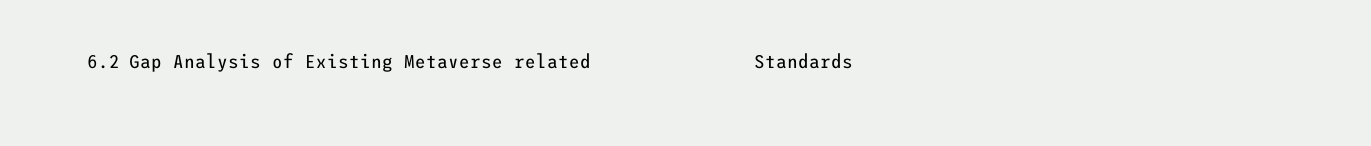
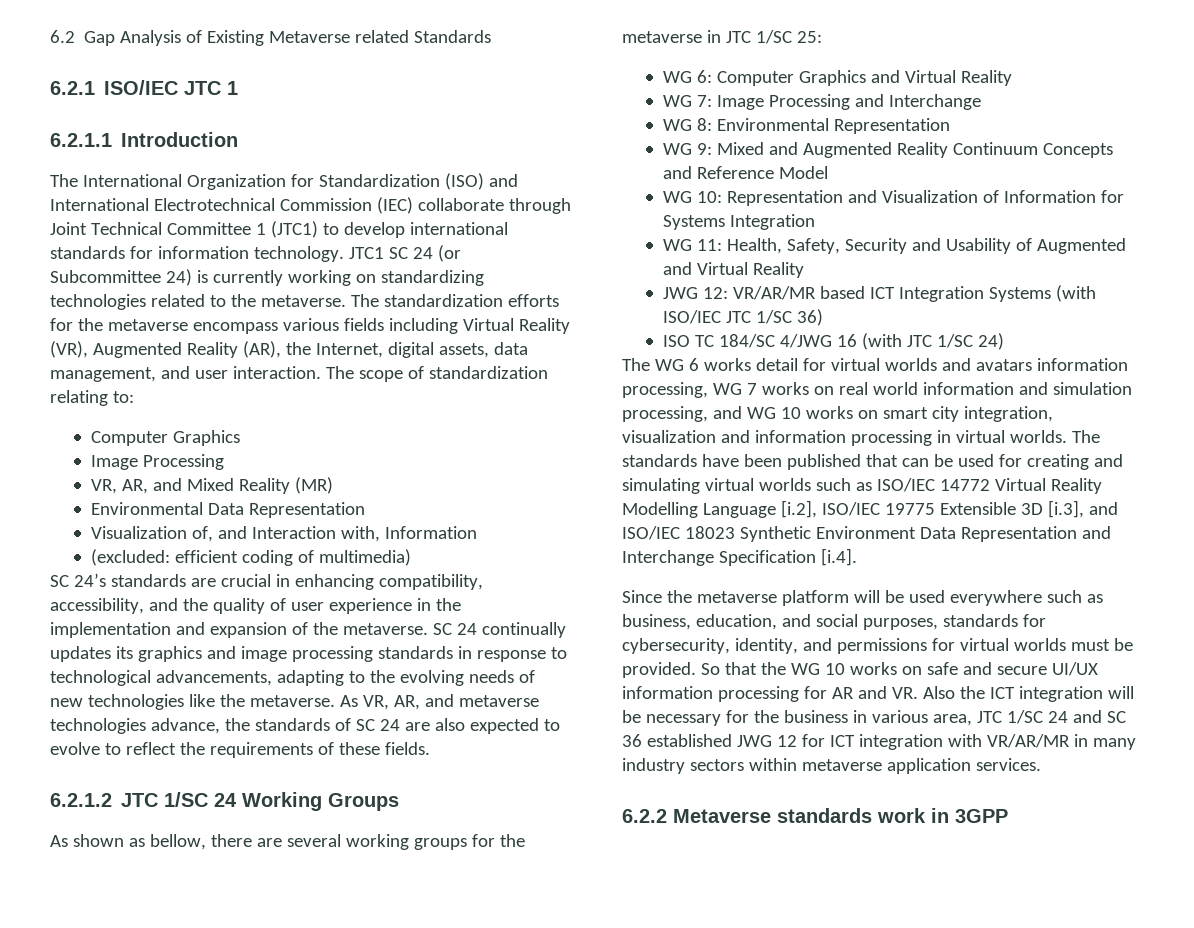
(854, 61) none -> [50,80,239,95] [50,132,239,147] [50,173,518,190] [50,197,571,214] [50,221,508,238] [50,245,461,262] [50,269,484,286] [50,294,559,310] [50,318,570,334] [50,341,528,358] [50,366,548,382] [50,390,134,406] [90,430,240,446] [90,454,224,470] [90,477,333,494] [90,502,365,518] [90,526,477,542] [90,549,411,566] [50,573,483,590] [50,598,461,614] [50,622,566,638] [50,646,567,662] [50,670,535,686] [50,694,539,710] [50,718,560,734] [50,742,430,758] [50,792,400,811] [50,834,525,850] [622,30,822,44] [662,70,1012,86] [662,94,981,110] [662,118,950,134] [662,142,1113,158] [662,166,828,179] [662,190,1124,206] [662,214,815,230] [662,238,1126,254] [662,262,804,278] [662,285,1096,302] [662,309,823,326] [662,333,1004,350] [622,358,1128,371] [622,382,1132,398] [622,406,1053,422] [622,430,1100,446] [622,454,1123,470] [622,478,1102,494] [622,500,1118,518] [622,526,1111,542] [622,548,857,566] [622,590,1103,606] [622,614,1046,630] [622,638,1133,654] [622,662,1098,678] [622,686,1134,702] [622,710,1126,726] [622,734,1136,750] [622,758,1041,774] [622,808,1008,823] // 6.2.1 ISO/IEC JTC 1 // 6.2.1.1 Introduction // The International Organization for Standardization (ISO) and International Electrotechnical Commission (IEC) collaborate through Joint Technical Committee 1 (JTC1) to develop international standards for information technology. JTC1 SC 24 (or Subcommittee 24) is currently working on standardizing technologies related to the metaverse. The standardization efforts for the metaverse encompass various fields including Virtual Reality (VR), Augmented Reality (AR), the Internet, digital assets, data management, and user interaction. The scope of standardization relating to: // Computer Graphics // Image Processing // VR, AR, and Mixed Reality (MR) // Environmental Data Representation // Visualization of, and Interaction with, Information // (excluded: efficient coding of multimedia) // SC 24’s standards are crucial in enhancing compatibility, accessibility, and the quality of user experience in the implementation and expansion of the metaverse. SC 24 continually updates its graphics and image processing standards in response to technological advancements, adapting to the evolving needs of new technologies like the metaverse. As VR, AR, and metaverse technologies advance, the standards of SC 24 are also expected to evolve to reflect the requirements of these fields. // 6.2.1.2 JTC 1/SC 24 Working Groups // As shown as bellow, there are several working groups for the metaverse in JTC 1/SC 25: // WG 6: Computer Graphics and Virtual Reality // WG 7: Image Processing and Interchange // WG 8: Environmental Representation // WG 9: Mixed and Augmented Reality Continuum Concepts and Reference Model // WG 10: Representation and Visualization of Information for Systems Integration // WG 11: Health, Safety, Security and Usability of Augmented and Virtual Reality // JWG 12: VR/AR/MR based ICT Integration Systems (with ISO/IEC JTC 1/SC 36) // ISO TC 184/SC 4/JWG 16 (with JTC 1/SC 24) // The WG 6 works detail for virtual worlds and avatars information processing, WG 7 works on real world information and simulation processing, and WG 10 works on smart city integration, visualization and information processing in virtual worlds. The standards have been published that can be used for creating and simulating virtual worlds such as ISO/IEC 14772 Virtual Reality Modelling Language [i.2], ISO/IEC 19775 Extensible 3D [i.3], and ISO/IEC 18023 Synthetic Environment Data Representation and Interchange Specification [i.4]. // Since the metaverse platform will be used everywhere such as business, education, and social purposes, standards for cybersecurity, identity, and permissions for virtual worlds must be provided. So that the WG 10 works on safe and secure UI/UX information processing for AR and VR. Also the ICT integration will be necessary for the business in various area, JTC 1/SC 24 and SC 36 established JWG 12 for ICT integration with VR/AR/MR in many industry sectors within metaverse application services. // 6.2.2 Metaverse standards work in 3GPP

